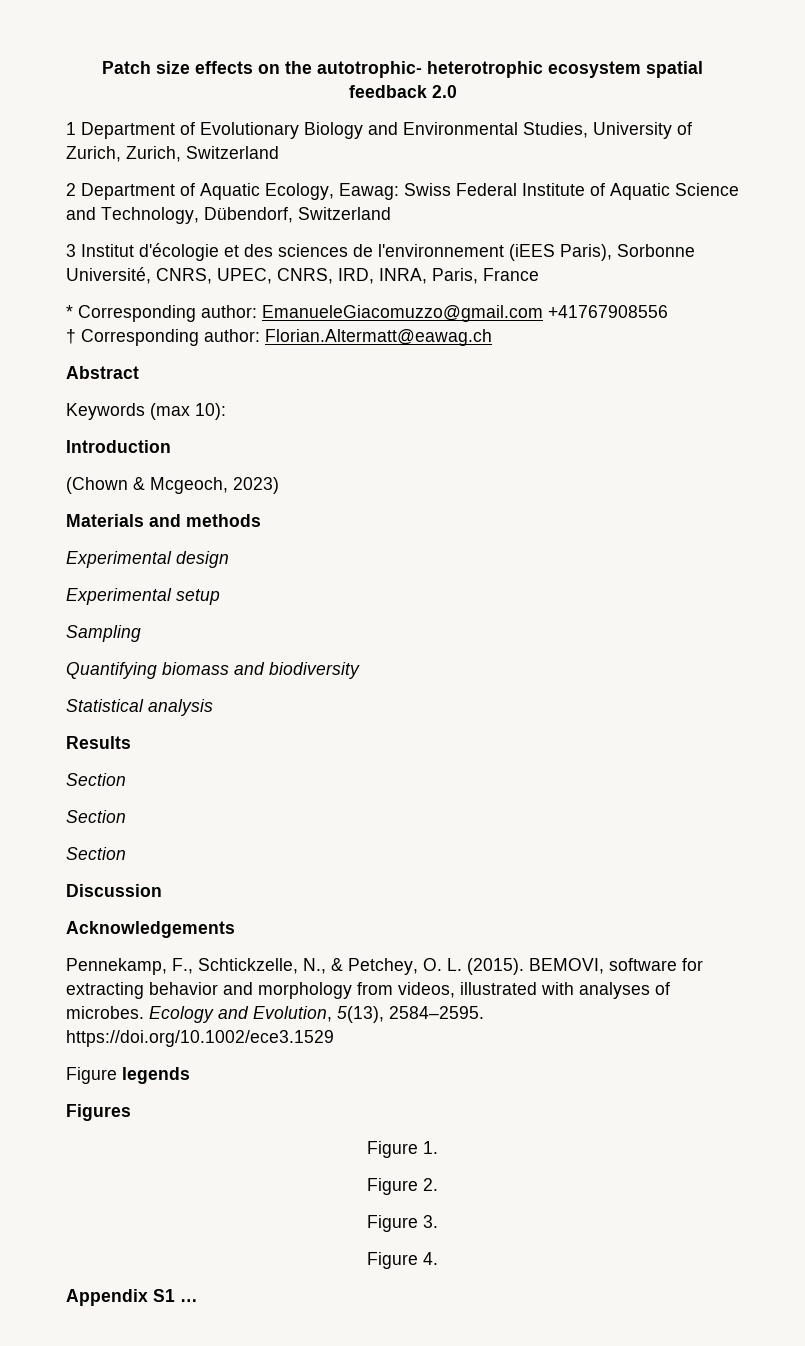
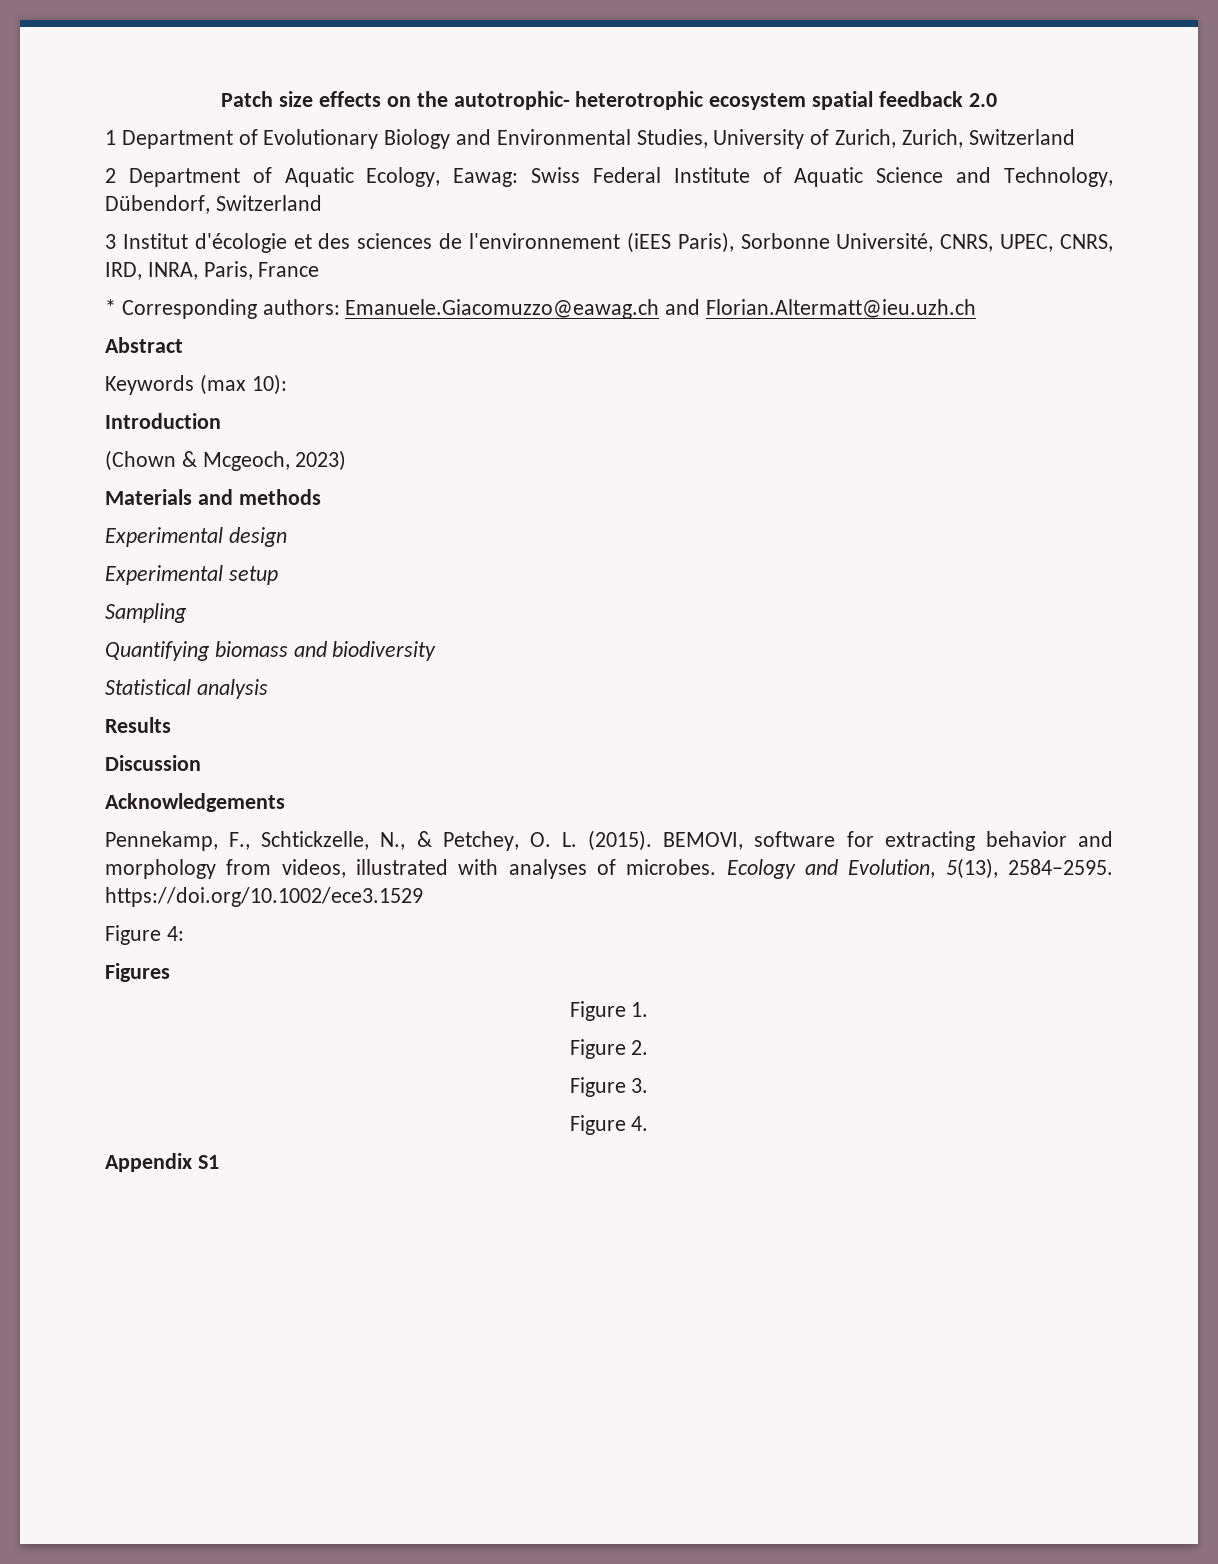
[201,305,668,322] [66,329,492,346] author: EmanueleGiacomuzzo@gmail.com +41767908556 // † Corresponding author: Florian.Altermatt@eawag.ch -> [262,299,977,319] authors: Emanuele.Giacomuzzo@eawag.ch and Florian.Altermatt@ieu.uzh.ch
[66,773,126,786] [66,810,126,823] [66,847,126,860] // Section // Section // Section -> (171, 725) none
[122,1067,190,1084] legends -> [166,926,184,941] 4:
[180,1299,198,1302] … -> (219, 1162) none

